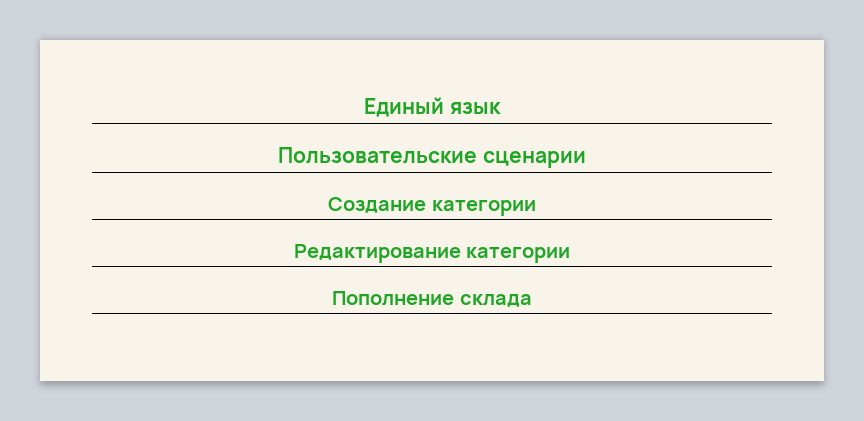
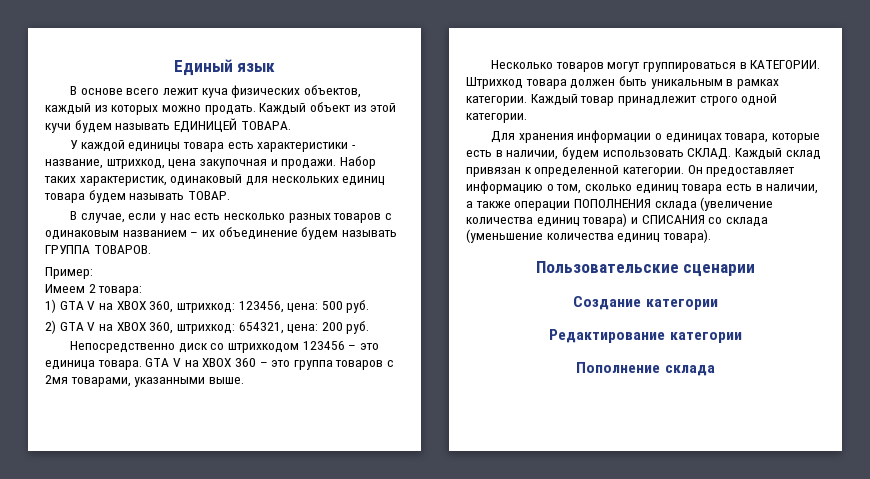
(501, 108) none -> [70,85,361,98] [45,102,397,115] [45,118,291,133] [70,140,356,152] [45,156,376,169] [44,174,386,186] [44,190,230,203] [70,211,392,223] [45,227,397,240] [45,245,151,254] [45,267,93,279] [45,284,143,296] [45,299,370,313] [45,320,370,334] [70,341,379,353] [45,358,395,370] [45,375,244,387] [491,60,821,72] [466,76,779,89] [466,94,778,106] [466,113,527,123] [491,130,820,143] [466,147,821,160] [466,165,795,177] [466,181,819,194] [466,197,774,211] [466,213,768,227] [466,229,711,243] // В основе всего лежит куча физических объектов, каждый из которых можно продать. Каждый объект из этой кучи будем называть ЕДИНИЦЕЙ ТОВАРА. // У каждой единицы товара есть характеристики - название, штрихкод, цена закупочная и продажи. Набор таких характеристик, одинаковый для нескольких единиц товара будем называть ТОВАР. // В случае, если у нас есть несколько разных товаров с одинаковым названием – их объединение будем называть ГРУППА ТОВАРОВ. // Пример: // Имеем 2 товара: // 1) GTA V на XBOX 360, штрихкод: 123456, цена: 500 руб. // 2) GTA V на XBOX 360, штрихкод: 654321, цена: 200 руб. // Непосредственно диск со штрихкодом 123456 – это единица товара. GTA V на XBOX 360 – это группа товаров с 2мя товарами, указанными выше. // Несколько товаров могут группироваться в КАТЕГОРИИ. Штрихкод товара должен быть уникальным в рамках категории. Каждый товар принадлежит строго одной категории. // Для хранения информации о единицах товара, которые есть в наличии, будем использовать СКЛАД. Каждый склад привязан к определенной категории. Он предоставляет информацию о том, сколько единиц товара есть в наличии, а также операции ПОПОЛНЕНИЯ склада (увеличение количества единиц товара) и СПИСАНИЯ со склада (уменьшение количества единиц товара).

